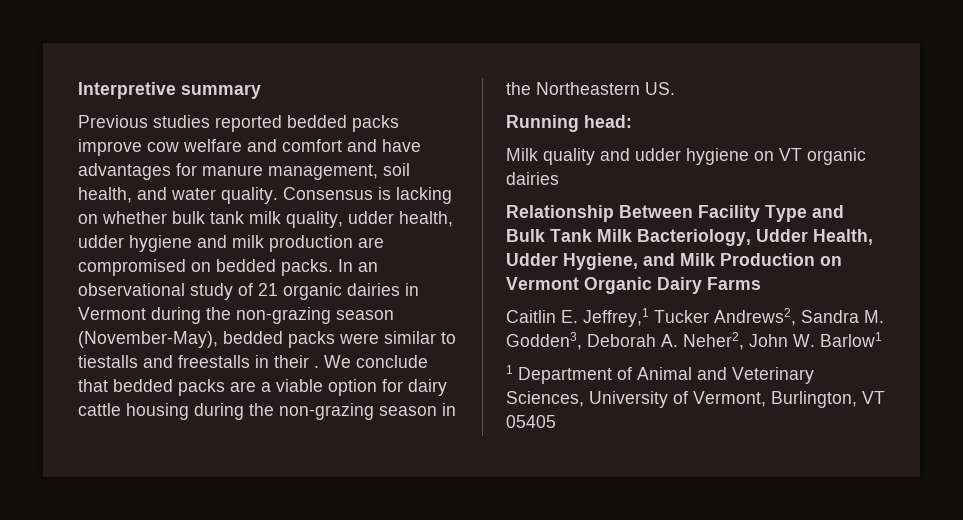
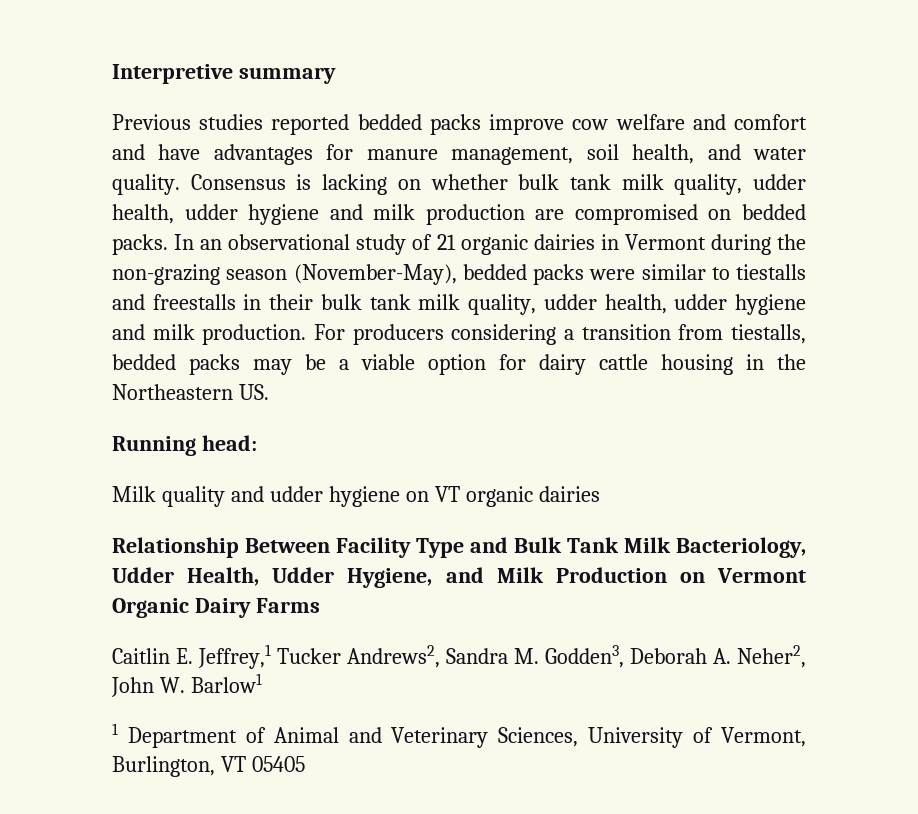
[314,355,428,368] [78,379,256,396] . We conclude that bedded packs are -> [320,294,807,315] [112,324,806,345] [112,354,326,375] bulk tank milk quality, udder health, udder hygiene and milk production. For producers considering a transition from tiestalls, bedded packs may be
[194,403,437,420] during the non-grazing season -> (733, 364) none

